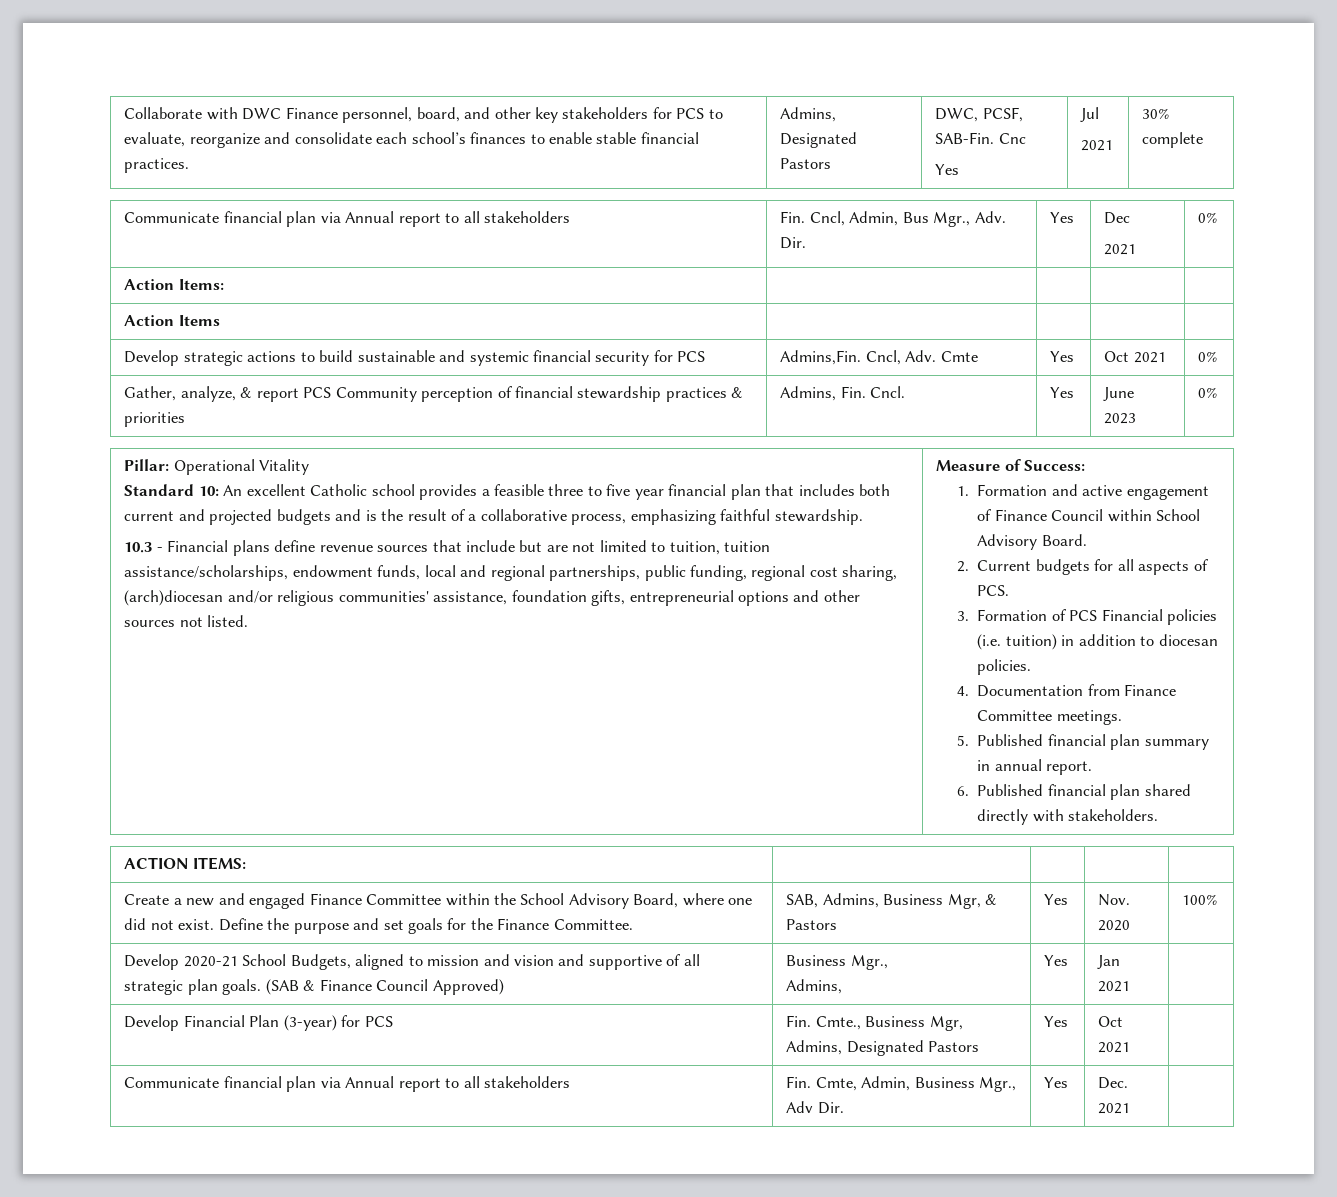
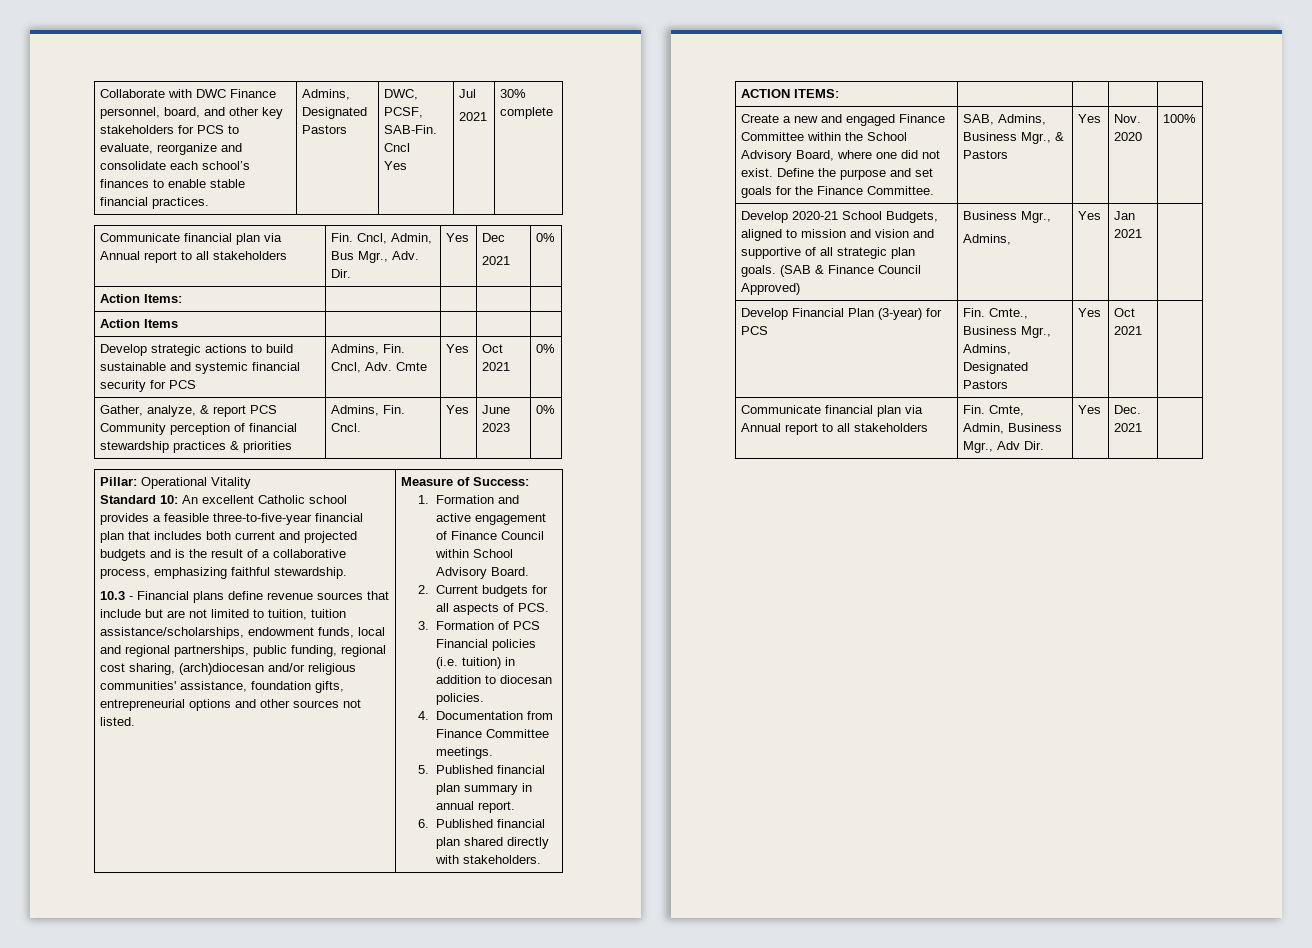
[998,133,1026,144] Cnc -> [383,143,410,152] Cncl
[780,350,862,365] Admins,Fin. -> [330,344,405,355] Admins, Fin.
[548,484,664,500] three to five year -> [212,513,312,525] three-to-five-year
[947,894,981,909] Mgr, -> [1020,132,1051,144] Mgr.,
[929,1016,963,1031] Mgr, -> [1020,326,1051,338] Mgr.,

